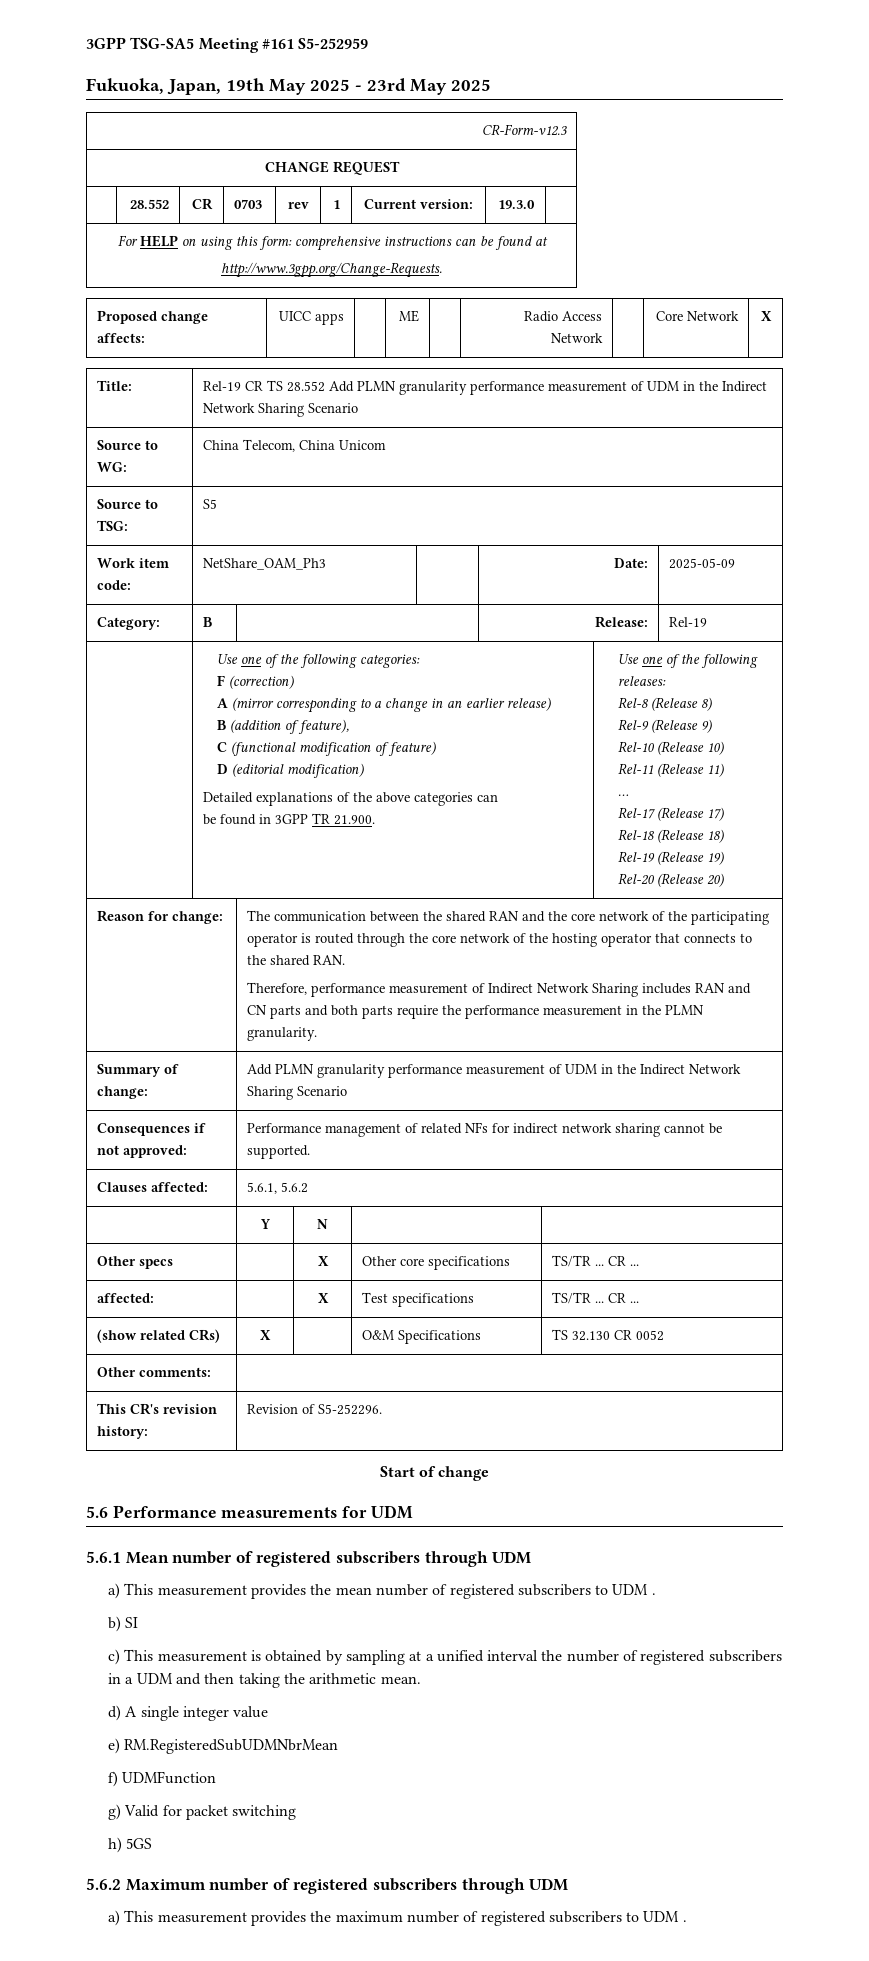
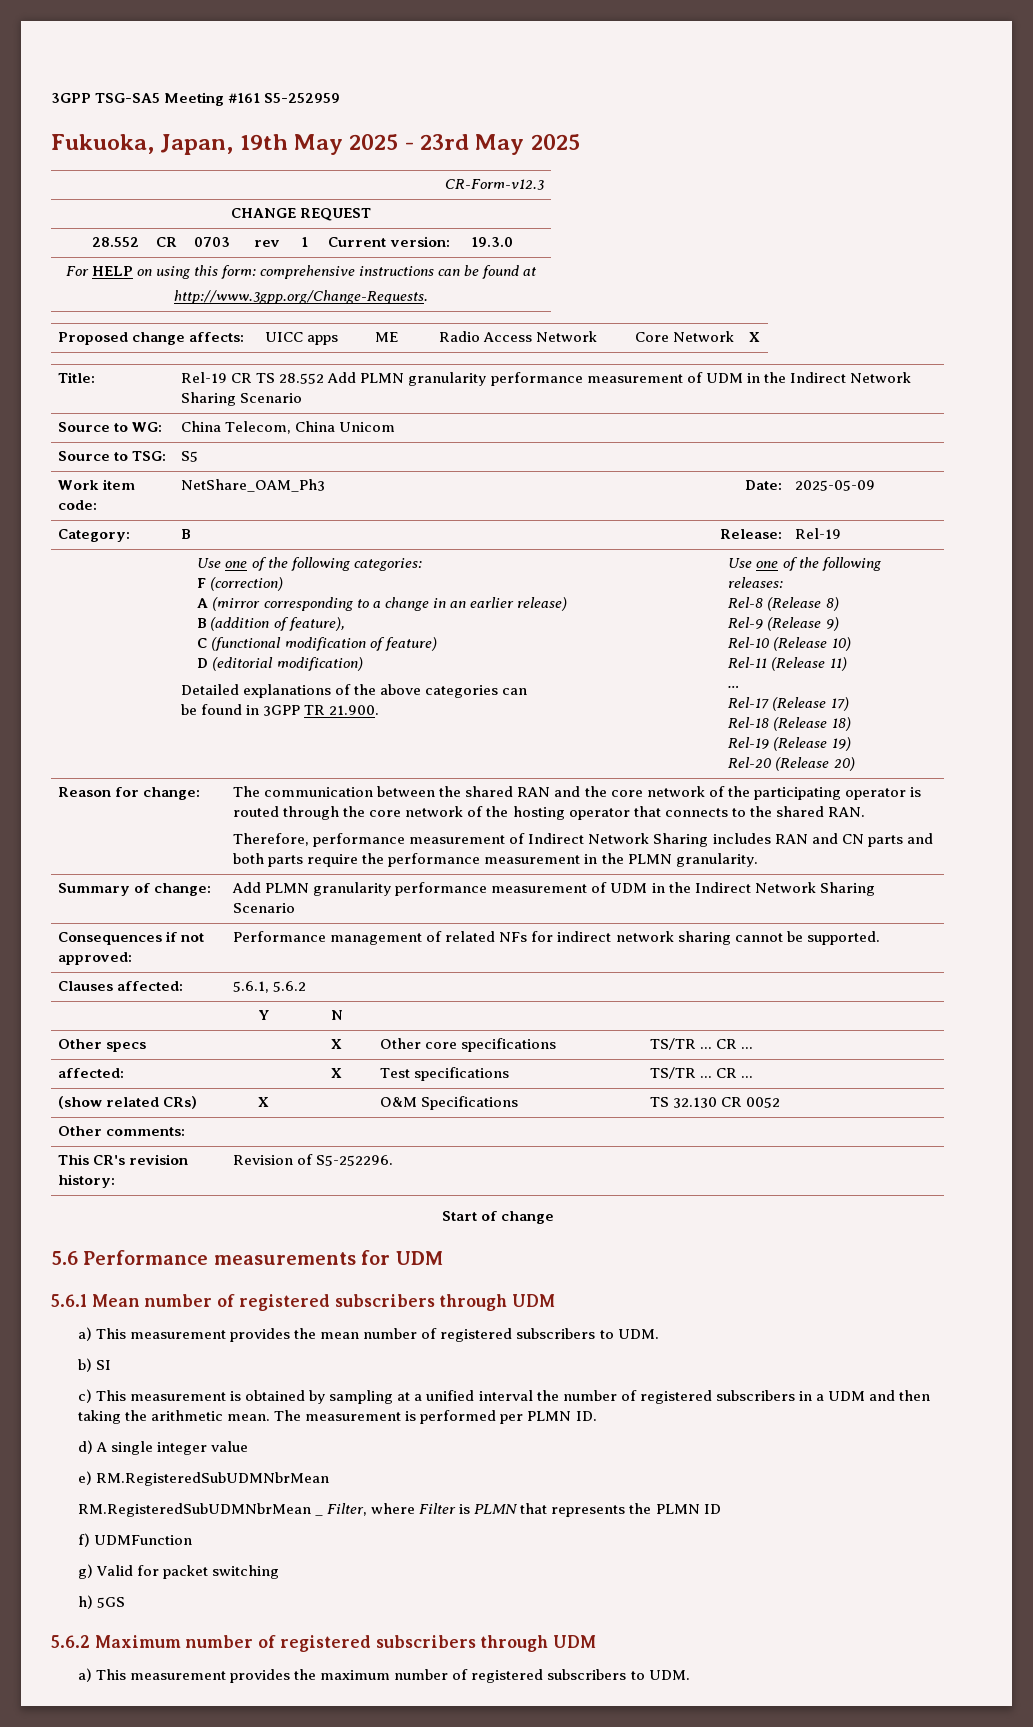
[612,1584,656,1595] UDM . -> [617,1329,659,1339] UDM.
(421, 1680) none -> [274,1410,597,1424] The measurement is performed per PLMN ID.
(339, 1746) none -> [78,1503,721,1517] // RM.RegisteredSubUDMNbrMean _ Filter, where Filter is PLMN that represents the PLMN ID
[643,1911,687,1922] UDM . -> [648,1670,690,1680] UDM.

